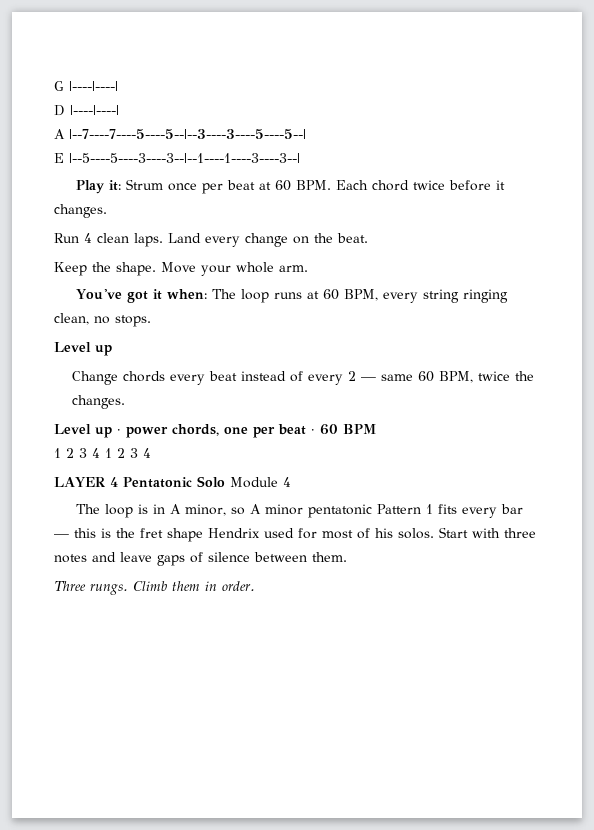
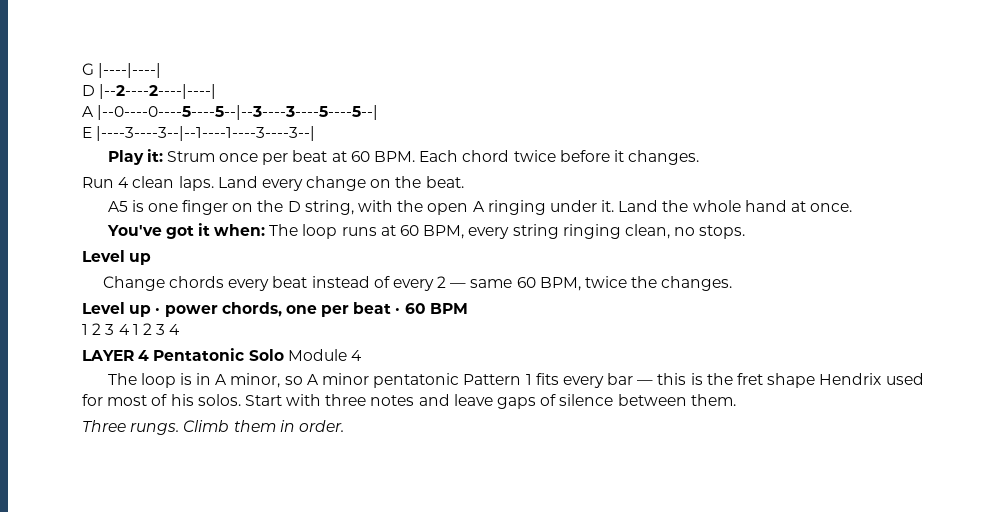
[70,105,119,115] [54,129,306,139] |----|----| // A |--7----7----5----5--|--3----3----5----5--| -> [99,84,217,99] [82,105,379,120] |--2----2----|----| // A |--0----0----5----5--|--3----3----5----5--|
[69,153,300,163] |--5----5----3----3--|--1----1----3----3--| -> [96,126,316,141] |----3----3--|--1----1----3----3--|
[54,262,308,276] Keep the shape. Move your whole arm. -> [107,200,853,215] A5 is one finger on the D string, with the open A ringing under it. Land the whole hand at once.

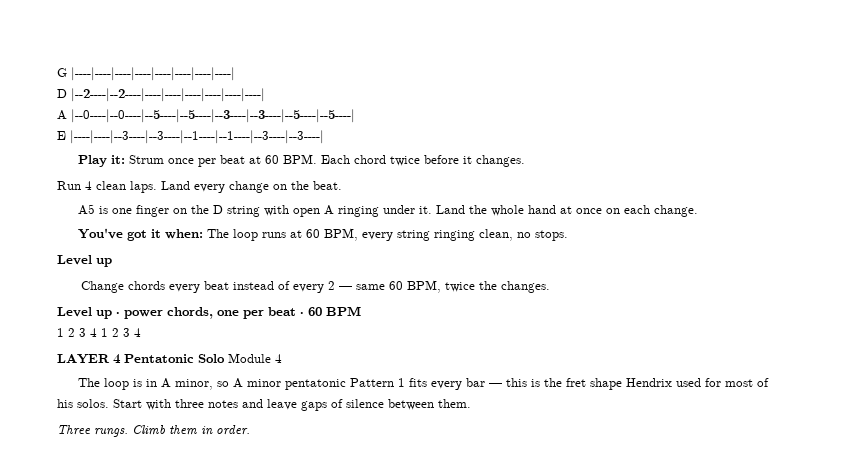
[98,63,162,78] [82,84,217,99] [82,105,379,120] |----|----| // D |--2----2----|----| // A |--0----0----5----5--|--3----3----5----5--| -> [71,67,235,81] [57,88,265,102] [57,109,355,123] |----|----|----|----|----|----|----|----| // D |--2----|--2----|----|----|----|----|----|----| // A |--0----|--0----|--5----|--5----|--3----|--3----|--5----|--5----|
[96,126,316,141] |----3----3--|--1----1----3----3--| -> [70,130,324,144] |----|----|--3----|--3----|--1----|--1----|--3----|--3----|
[304,200,424,215] string, with the -> [226,205,289,217] string with
[810,203,853,212] once. -> [575,205,698,217] once on each change.

